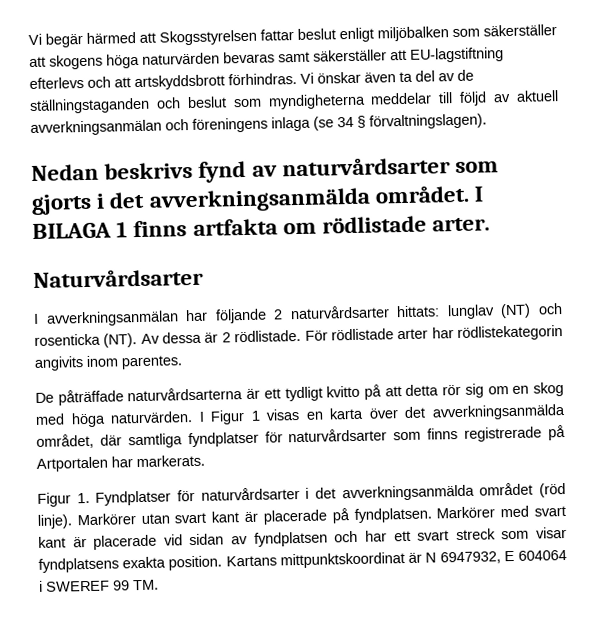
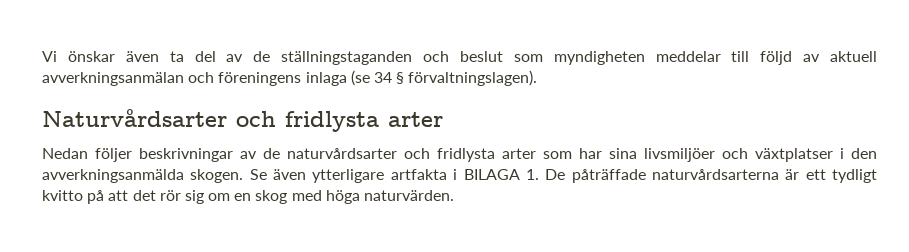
[28,24,557,48] [29,47,504,70] [29,72,314,91] Vi begär härmed att Skogsstyrelsen fattar beslut enligt miljöbalken som säkerställer att skogens höga naturvärden bevaras samt säkerställer att EU-lagstiftning efterlevs och att artskyddsbrott förhindras. Vi -> [42,51,57,62] Vi
[267,93,366,110] myndigheterna -> [553,51,645,65] myndigheten
[31,156,500,183] [31,184,484,215] [32,215,491,239] [33,267,204,288] [33,303,563,327] [34,325,564,348] [34,355,183,371] Nedan beskrivs fynd av naturvårdsarter som gjorts i det avverkningsanmälda området. I BILAGA 1 finns artfakta om rödlistade arter. // Naturvårdsarter // I avverkningsanmälan har följande 2 naturvårdsarter hittats: lunglav (NT) och rosenticka (NT). Av dessa är 2 rödlistade. För rödlistade arter har rödlistekategorin angivits inom parentes. // -> [42,109,443,132] [42,148,877,162] [42,169,539,183] Naturvårdsarter och fridlysta arter // Nedan följer beskrivningar av de naturvårdsarter och fridlysta arter som har sina livsmiljöer och växtplatser i den avverkningsanmälda skogen. Se även ytterligare artfakta i BILAGA 1.
[405,384,440,396] detta -> [132,190,156,201] det
[198,403,566,425] [36,424,567,449] [36,454,205,472] [37,482,566,507] [37,505,566,529] [38,526,568,550] [38,549,567,573] [39,579,159,592] I Figur 1 visas en karta över det avverkningsanmälda området, där samtliga fyndplatser för naturvårdsarter som finns registrerade på Artportalen har markerats. // Figur 1. Fyndplatser för naturvårdsarter i det avverkningsanmälda området (röd linje). Markörer utan svart kant är placerade på fyndplatsen. Markörer med svart kant är placerade vid sidan av fyndplatsen och har ett svart streck som visar fyndplatsens exakta position. Kartans mittpunktskoordinat är N 6947932, E 604064 i SWEREF 99 TM. -> (455, 195) none

